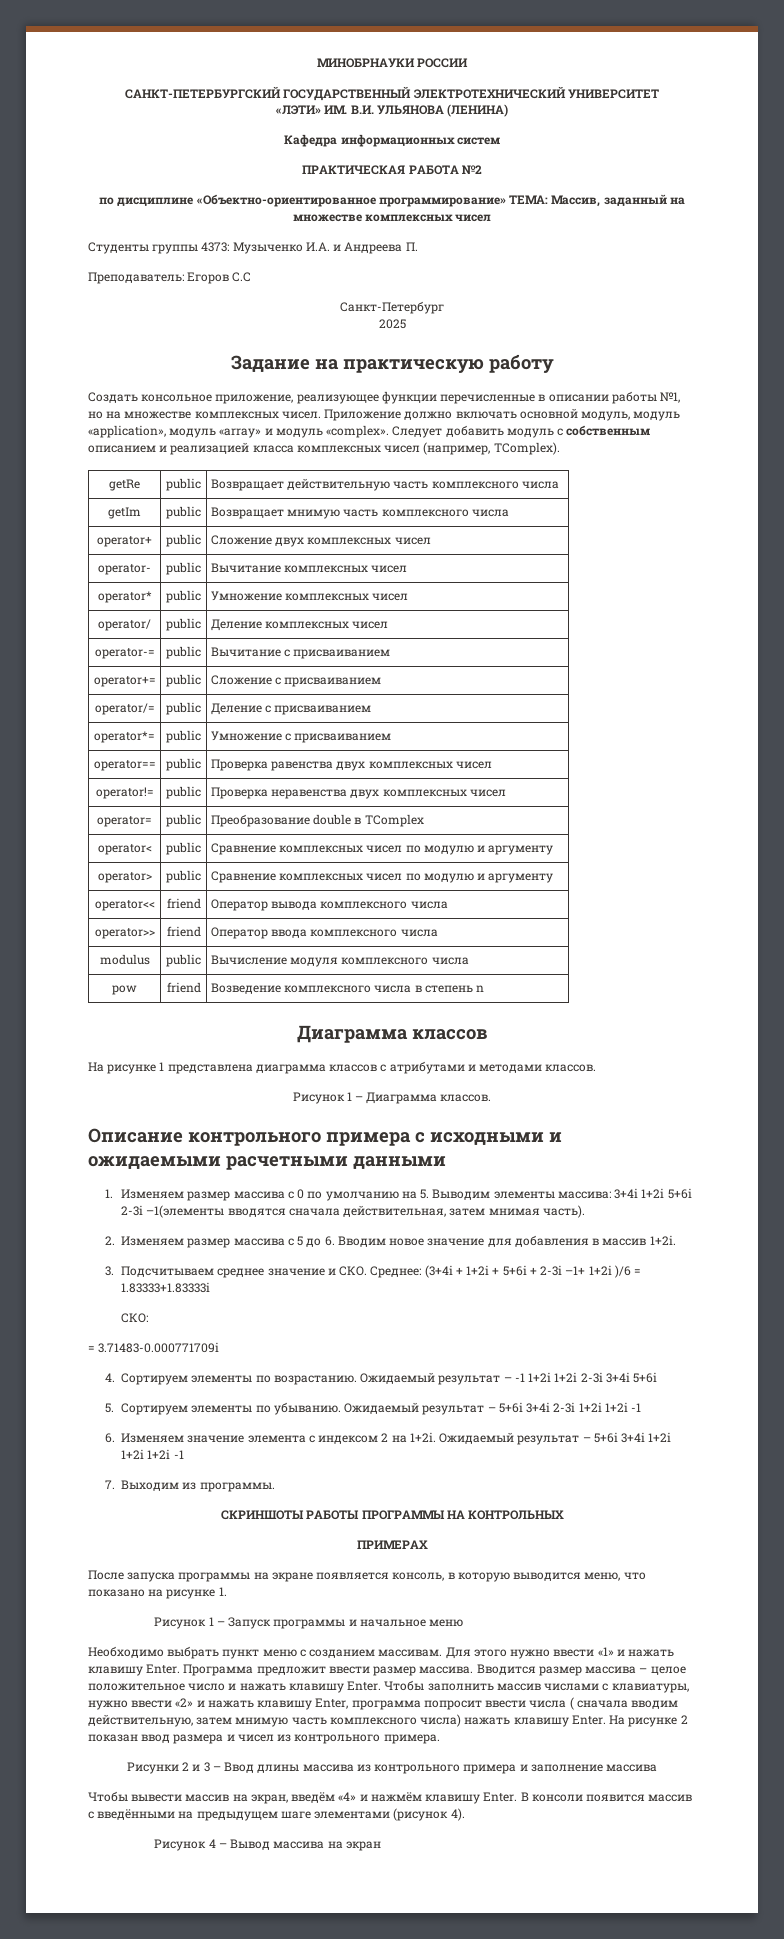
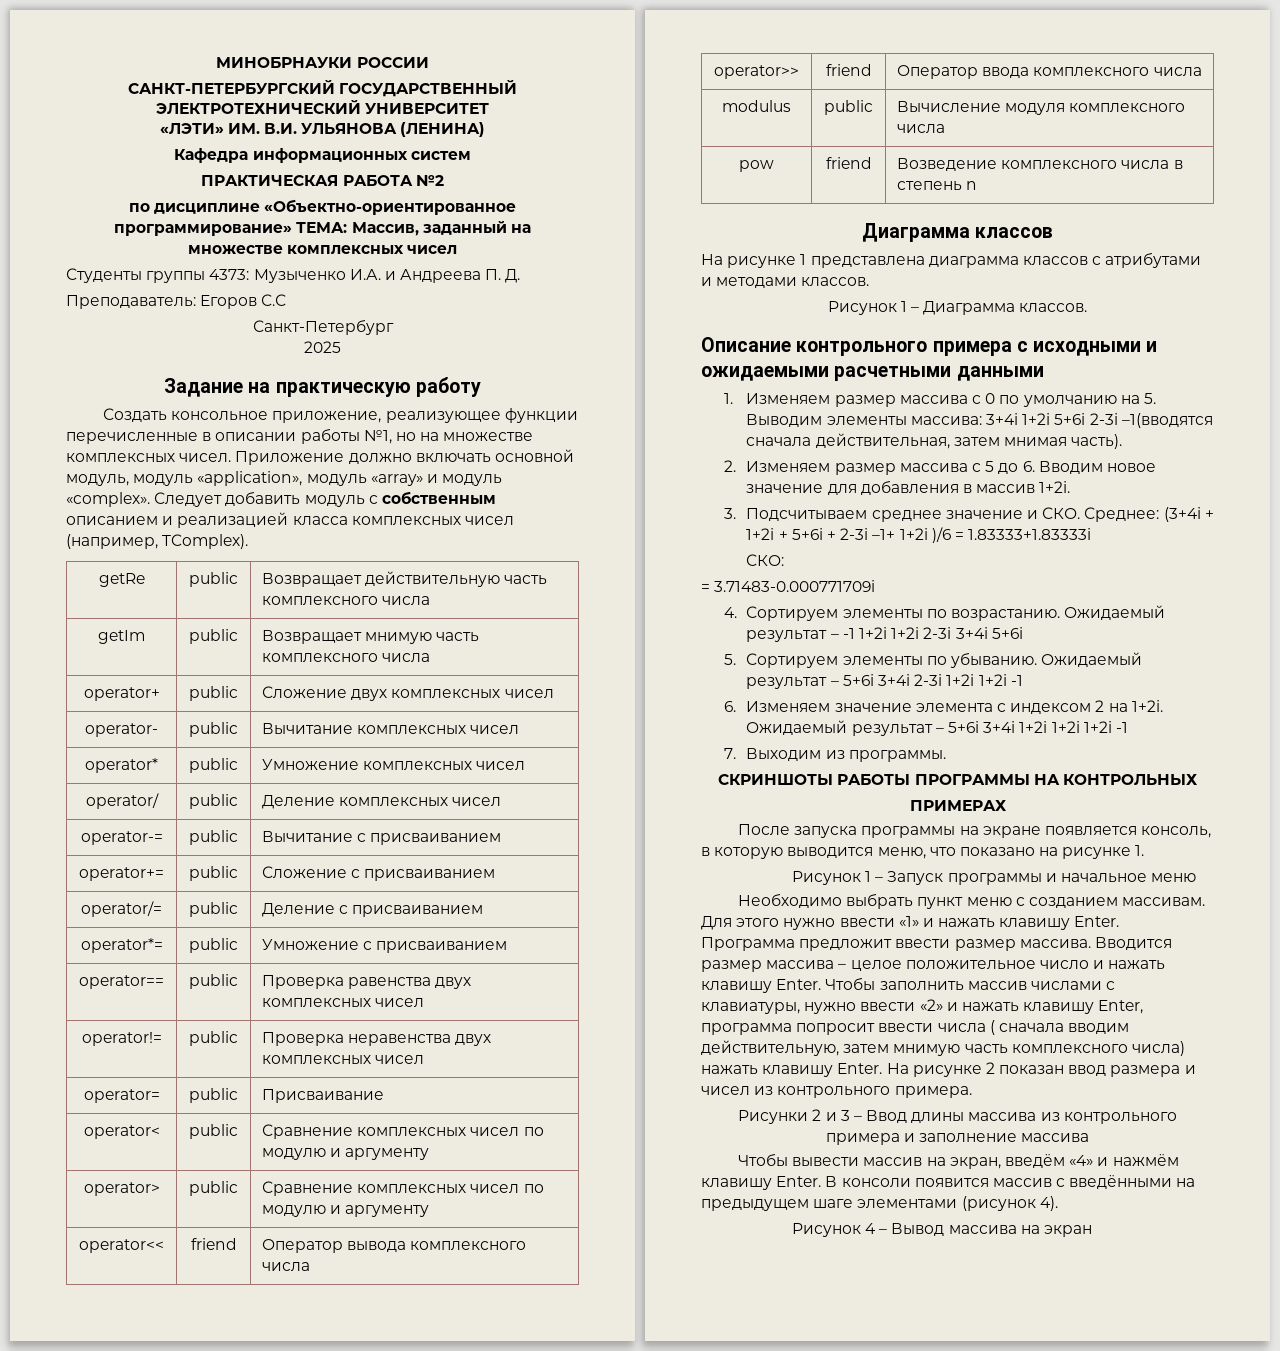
(418, 246) none -> [505,269,521,283] Д.
[210,814,424,827] Преобразование double в TComplex -> [262,1089,385,1103] Присваивание
[146,1205,286,1218] –1(элементы вводятся -> [1121,413,1213,428] –1(вводятся

